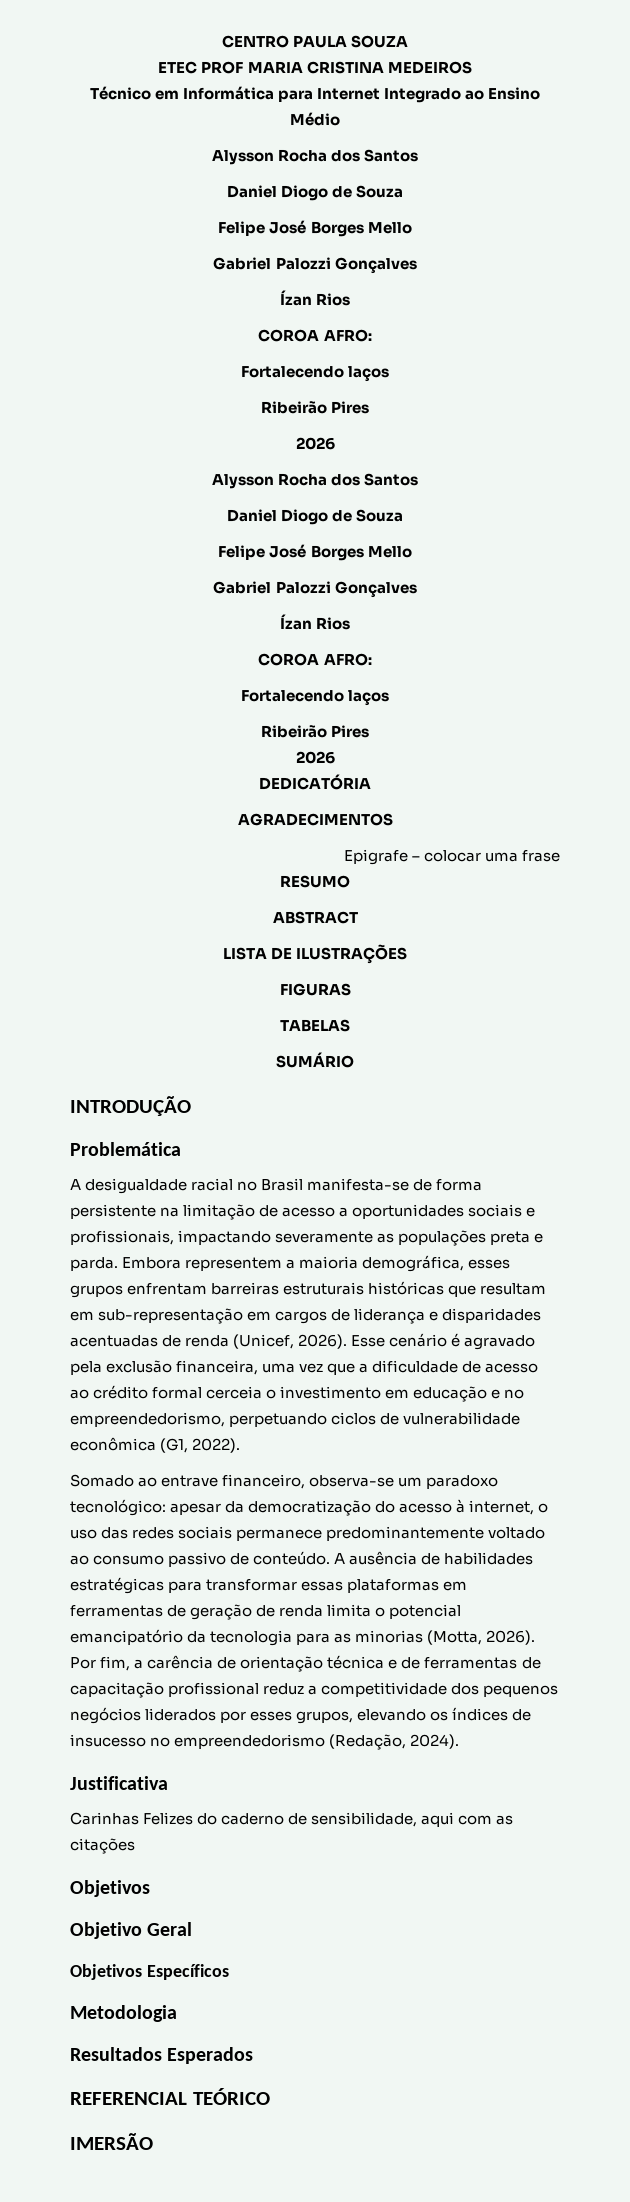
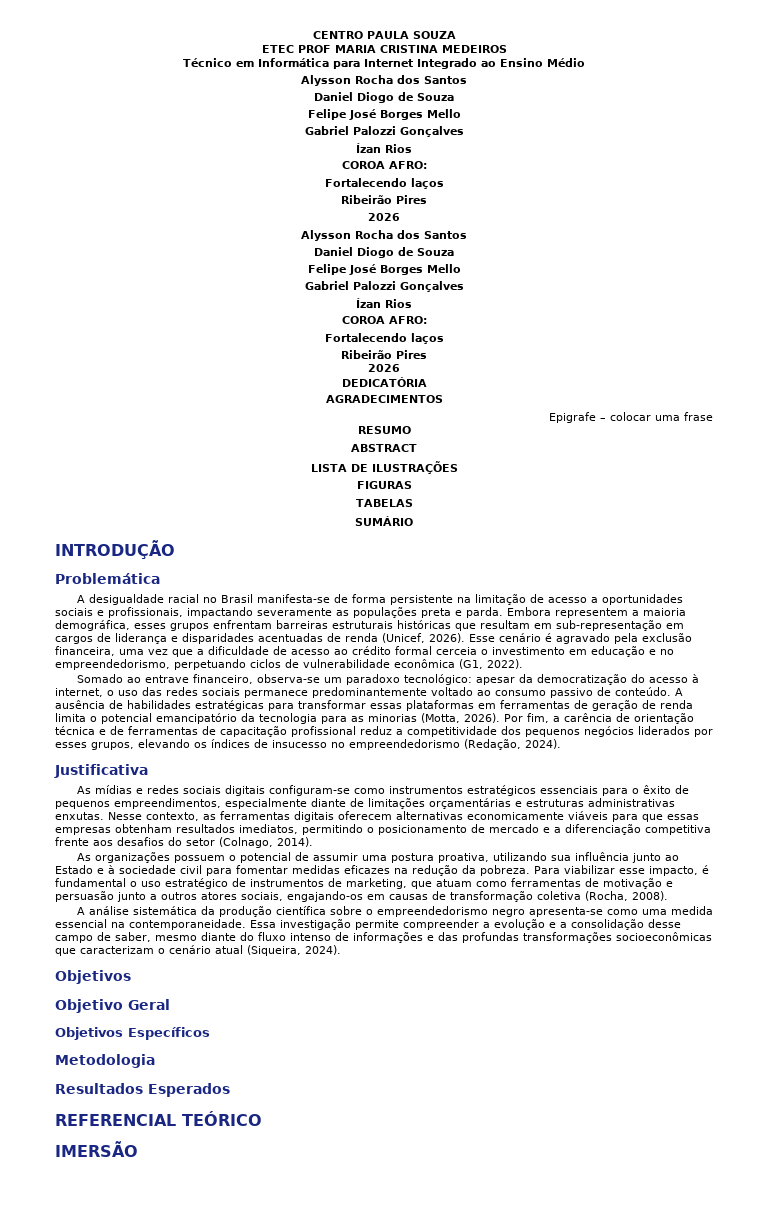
[70,1812,514,1827] [70,1838,135,1854] Carinhas Felizes do caderno de sensibilidade, aqui com as citações -> [76,785,689,796] [55,798,675,809] [55,811,699,822] [55,824,711,835] [55,837,313,848] [76,852,679,863] [55,865,709,876] [55,878,673,889] [55,891,668,902] [76,906,713,917] [55,919,681,930] [55,932,712,943] [55,945,341,956] As mídias e redes sociais digitais configuram-se como instrumentos estratégicos essenciais para o êxito de pequenos empreendimentos, especialmente diante de limitações orçamentárias e estruturas administrativas enxutas. Nesse contexto, as ferramentas digitais oferecem alternativas economicamente viáveis para que essas empresas obtenham resultados imediatos, permitindo o posicionamento de mercado e a diferenciação competitiva frente aos desafios do setor (Colnago, 2014). // As organizações possuem o potencial de assumir uma postura proativa, utilizando sua influência junto ao Estado e à sociedade civil para fomentar medidas eficazes na redução da pobreza. Para viabilizar esse impacto, é fundamental o uso estratégico de instrumentos de marketing, que atuam como ferramentas de motivação e persuasão junto a outros atores sociais, engajando-os em causas de transformação coletiva (Rocha, 2008). // A análise sistemática da produção científica sobre o empreendedorismo negro apresenta-se como uma medida essencial na contemporaneidade. Essa investigação permite compreender a evolução e a consolidação desse campo de saber, mesmo diante do fluxo intenso de informações e das profundas transformações socioeconômicas que caracterizam o cenário atual (Siqueira, 2024).

